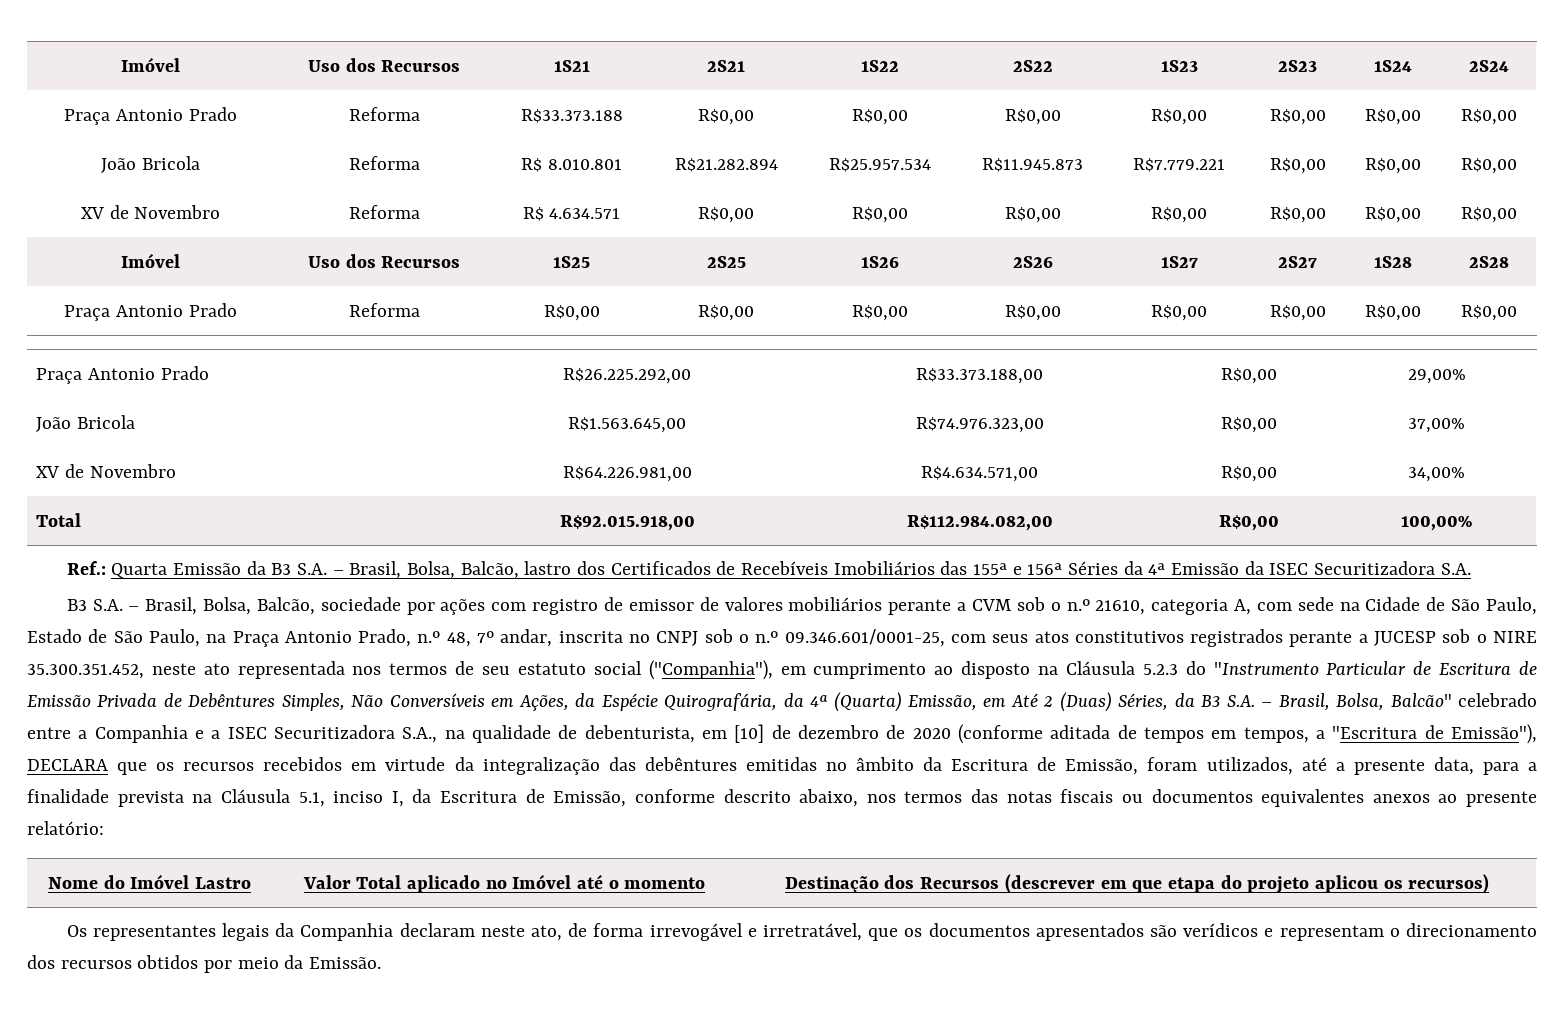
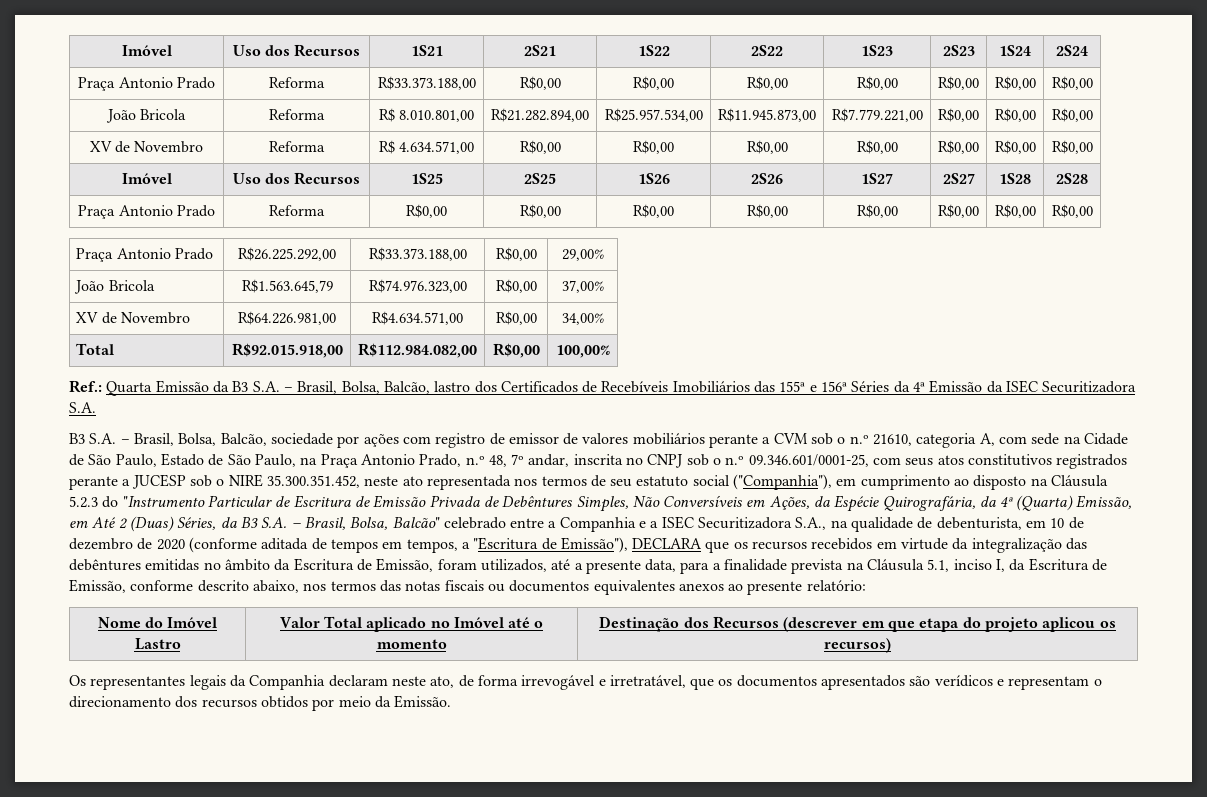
[520,109,623,123] R$33.373.188 -> [377,76,476,90] R$33.373.188,00
[547,159,622,170] [674,158,778,172] [829,158,931,172] [982,158,1083,172] [1133,158,1225,172] 8.010.801 | R$21.282.894 | R$25.957.534 | R$11.945.873 | R$7.779.221 -> [399,110,475,122] [491,108,589,122] [604,108,703,122] [718,108,816,122] [831,108,923,122] 8.010.801,00 | R$21.282.894,00 | R$25.957.534,00 | R$11.945.873,00 | R$7.779.221,00
[549,208,621,219] 4.634.571 -> [399,141,475,154] 4.634.571,00
[568,417,686,433] R$1.563.645,00 -> [241,279,333,293] R$1.563.645,79
[734,724,765,743] [10] -> [1050,518,1065,528] 10

